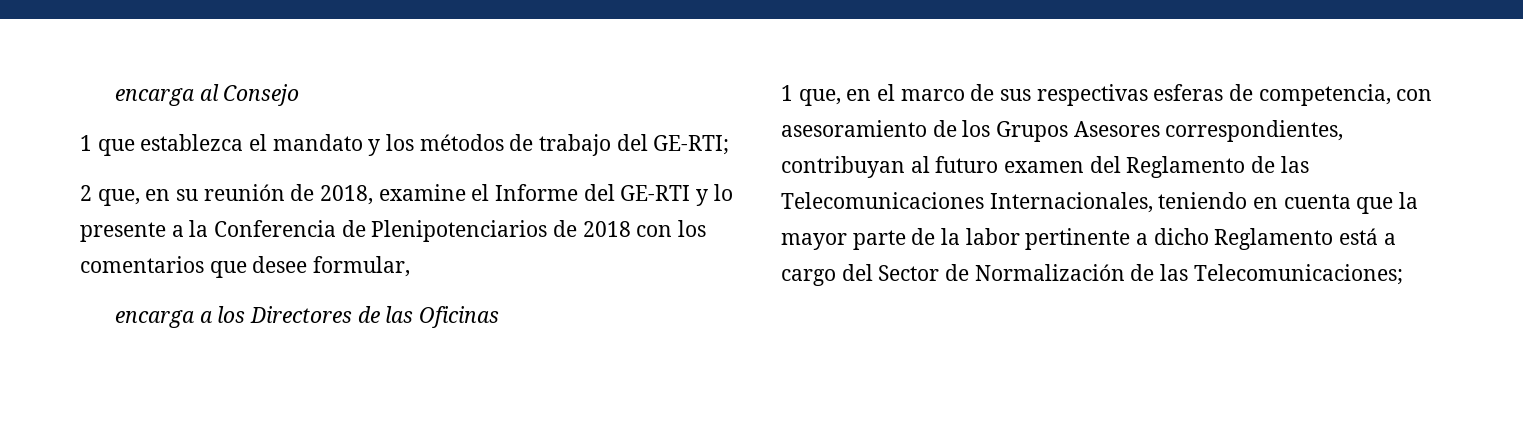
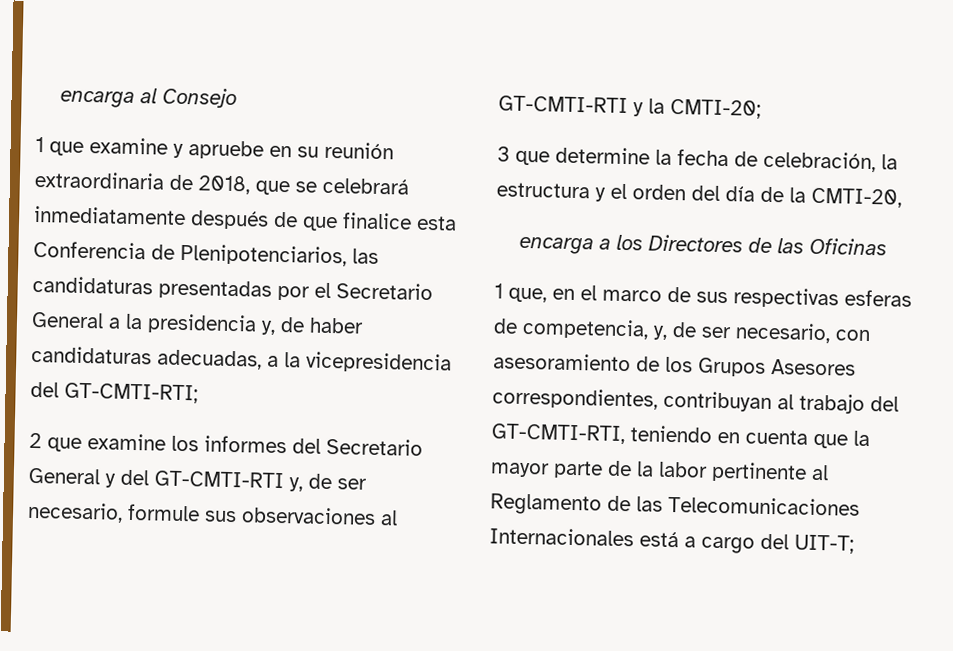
[140,134,730,156] [80,185,140,206] establezca el mandato y los métodos de trabajo del GE-RTI; // 2 que, -> [89,137,264,160] examine y apruebe
(285, 192) none -> [34,170,165,190] extraordinaria
[378,184,733,206] [80,220,707,242] [80,256,411,278] examine el Informe del GE-RTI y lo presente a la Conferencia de Plenipotenciarios de 2018 con los comentarios que desee formular, -> [255,177,409,196] [34,205,457,232] [33,240,379,267] [32,275,433,301] [31,311,364,335] [31,345,452,374] [30,381,198,404] [29,432,423,456] [28,467,367,492] [27,501,398,526] [498,95,761,119] [497,146,898,173] [496,182,902,208] que se celebrará inmediatamente después de que finalice esta Conferencia de Plenipotenciarios, las candidaturas presentadas por el Secretario General a la presidencia y, de haber candidaturas adecuadas, a la vicepresidencia del GT-CMTI-RTI; // 2 que examine los informes del Secretario General y del GT-CMTI-RTI y, de ser necesario, formule sus observaciones al GT-CMTI-RTI y la CMTI-20; // 3 que determine la fecha de celebración, la estructura y el orden del día de la CMTI-20,
(1391, 95) none -> [653,322,831,344] y, de ser necesario,
[935,156,1309,178] [781,192,1153,213] futuro examen del Reglamento de las Telecomunicaciones Internacionales, -> [799,393,899,414] [491,423,625,445] trabajo del GT-CMTI-RTI,
[1136,228,1396,250] [781,264,1403,286] a dicho Reglamento está a cargo del Sector de Normalización de las Telecomunicaciones; -> [811,464,829,481] [490,493,860,516] [489,527,854,554] al Reglamento de las Telecomunicaciones Internacionales está a cargo del UIT-T;

